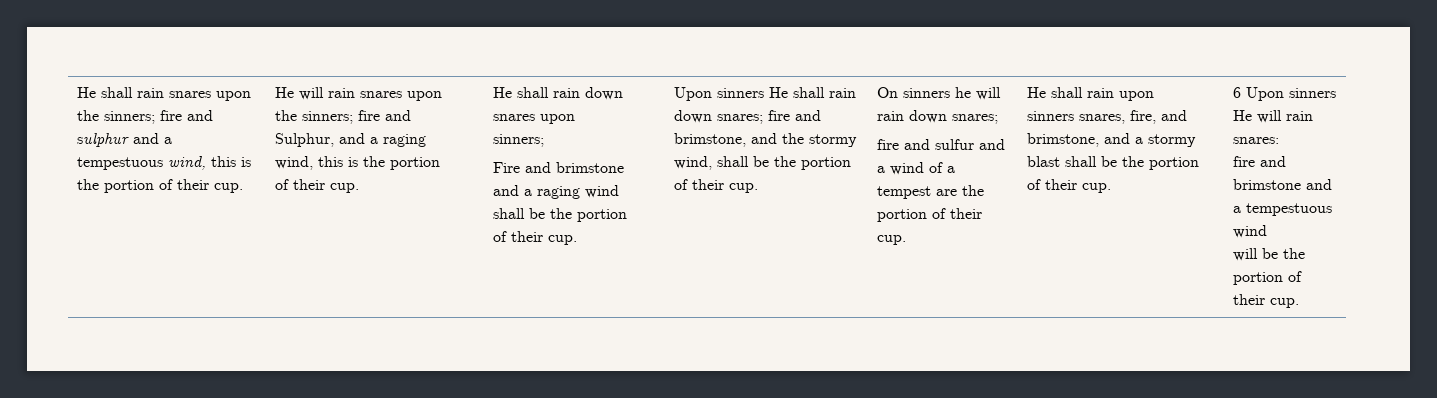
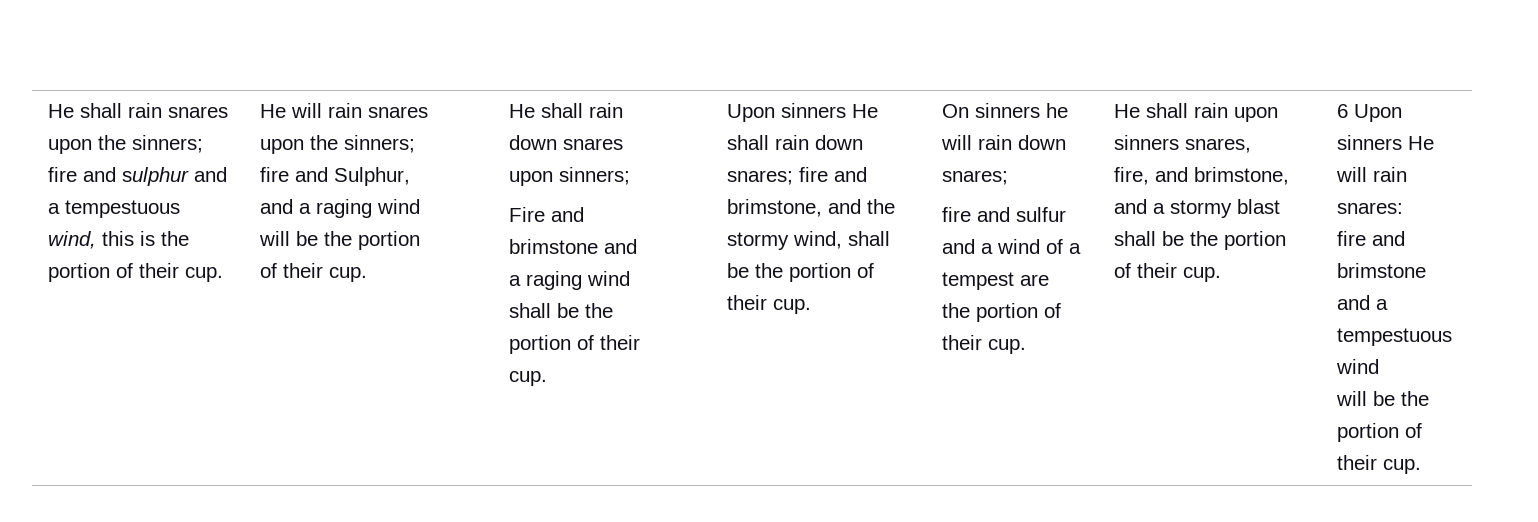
[275,156,359,170] wind, this is -> [377,199,421,214] [259,231,319,246] wind will be

